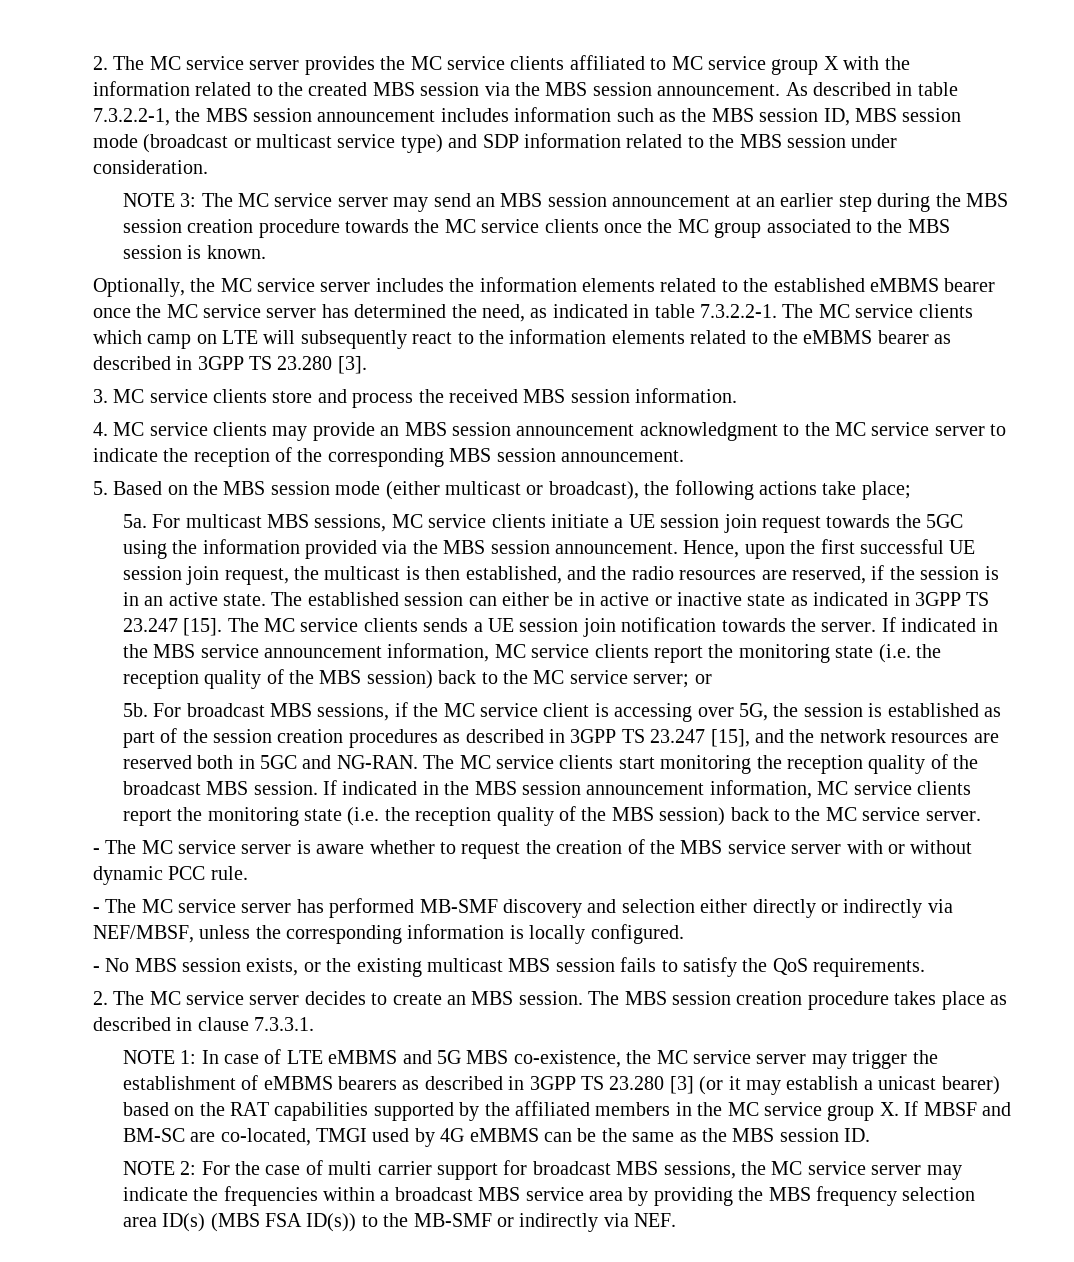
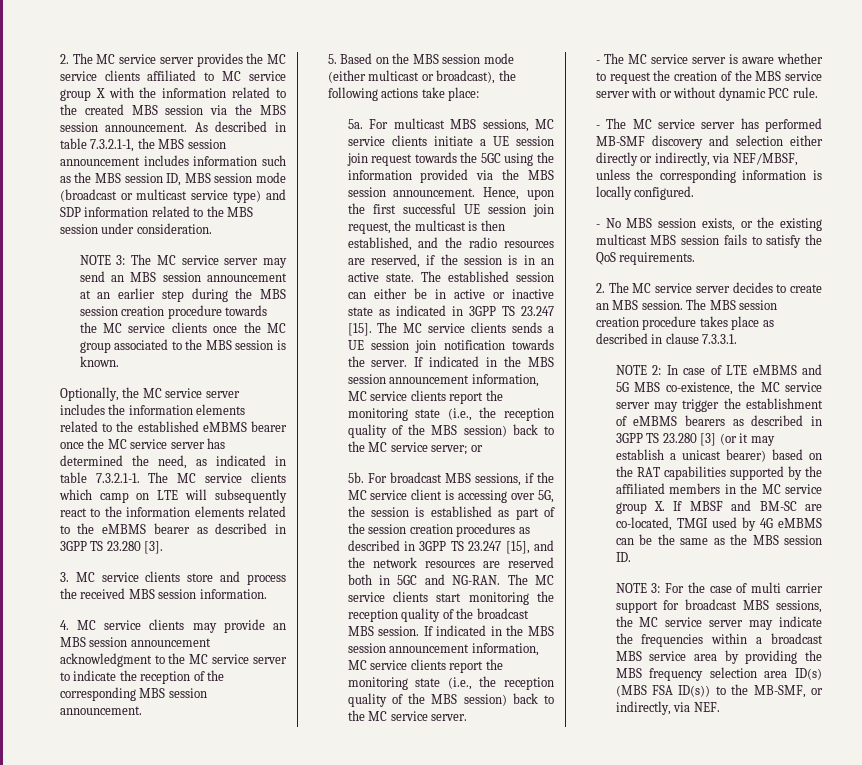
[92,108,170,126] 7.3.2.2-1, -> [90,139,135,152] 7.3.2.1-1,
[700,304,778,318] 7.3.2.2-1. -> [95,473,140,483] 7.3.2.1-1.
[861,481,911,500] place; -> [448,87,480,101] place:
[200,643,911,663] service announcement information, MC service clients report the monitoring state (i.e. -> [347,374,539,387] [347,390,503,404] [347,408,472,421] session announcement information, MC service clients report the monitoring state (i.e.,
[347,807,380,826] (i.e. -> [447,677,472,690] (i.e.,
[843,899,923,918] indirectly -> [654,152,710,166] indirectly,
[180,1050,197,1064] 1: -> [652,365,662,375] 2:
[180,1161,197,1175] 2: -> [651,583,661,593] 3:
[413,1213,599,1232] MB-SMF or indirectly -> [753,685,823,698] [615,701,671,715] MB-SMF, or indirectly,

